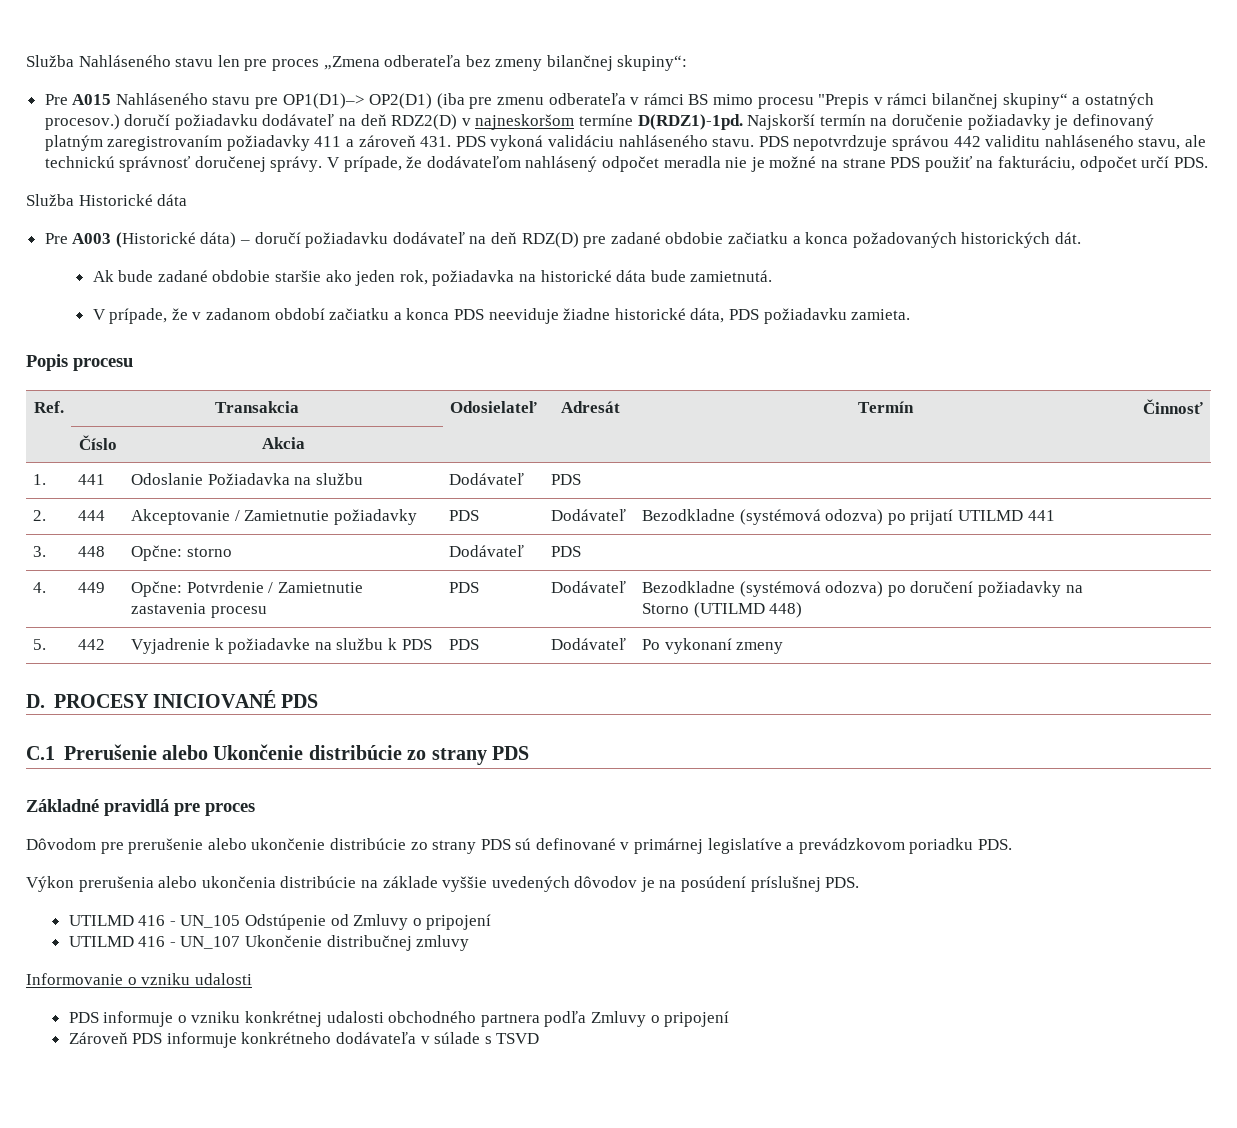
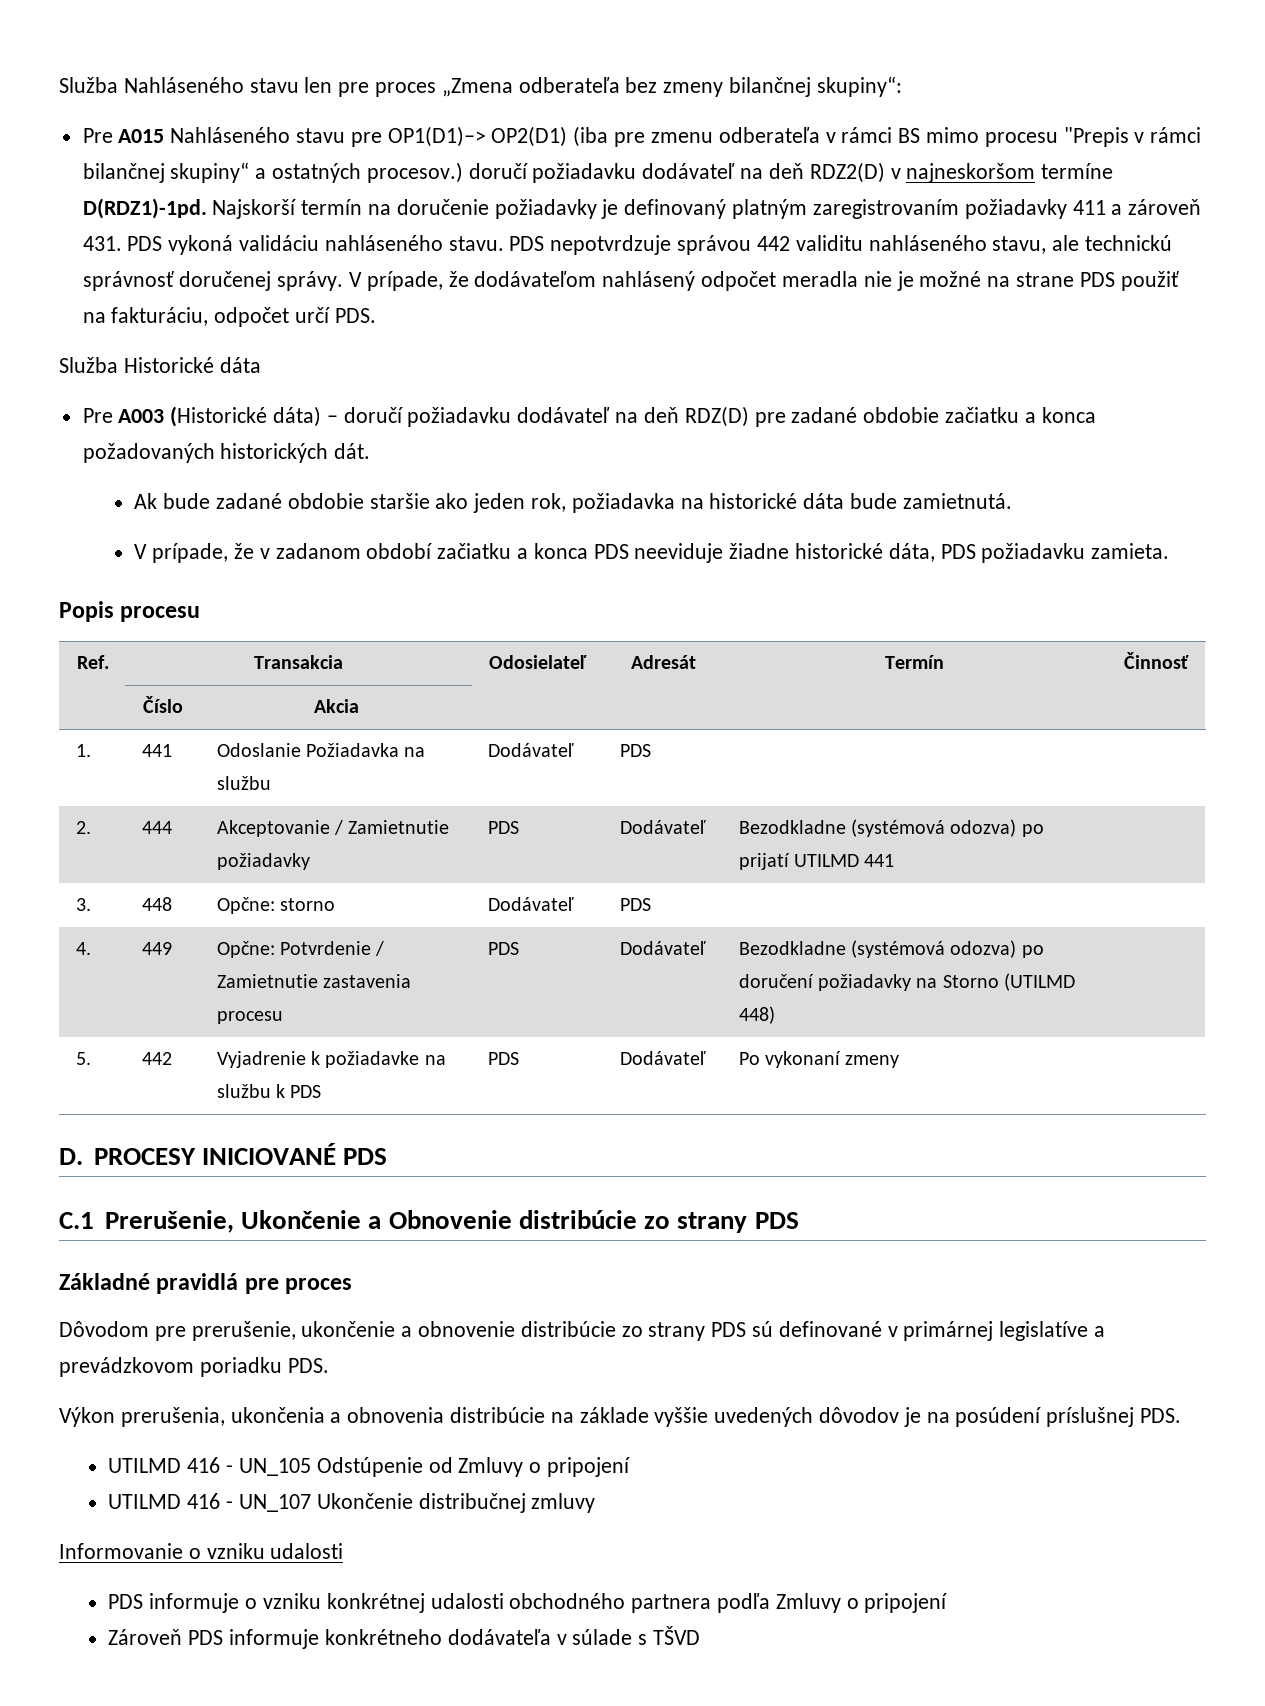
[63,744,304,760] Prerušenie alebo Ukončenie -> [104,1210,512,1233] Prerušenie, Ukončenie a Obnovenie
[128,838,326,854] prerušenie alebo ukončenie -> [191,1321,516,1341] prerušenie, ukončenie a obnovenie
[78,876,276,892] prerušenia alebo ukončenia -> [120,1407,445,1427] prerušenia, ukončenia a obnovenia
[496,1033,540,1044] TSVD -> [652,1626,700,1645] TŠVD

